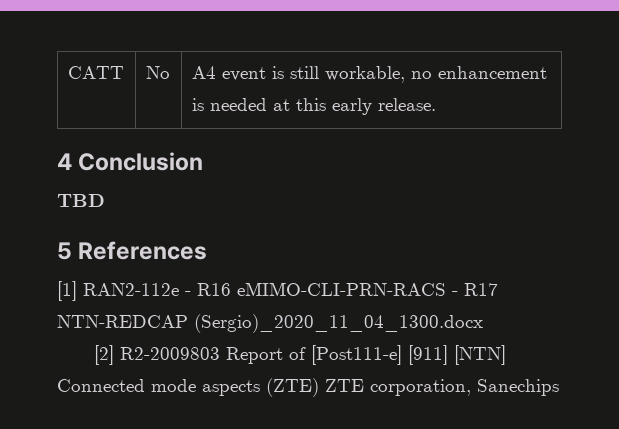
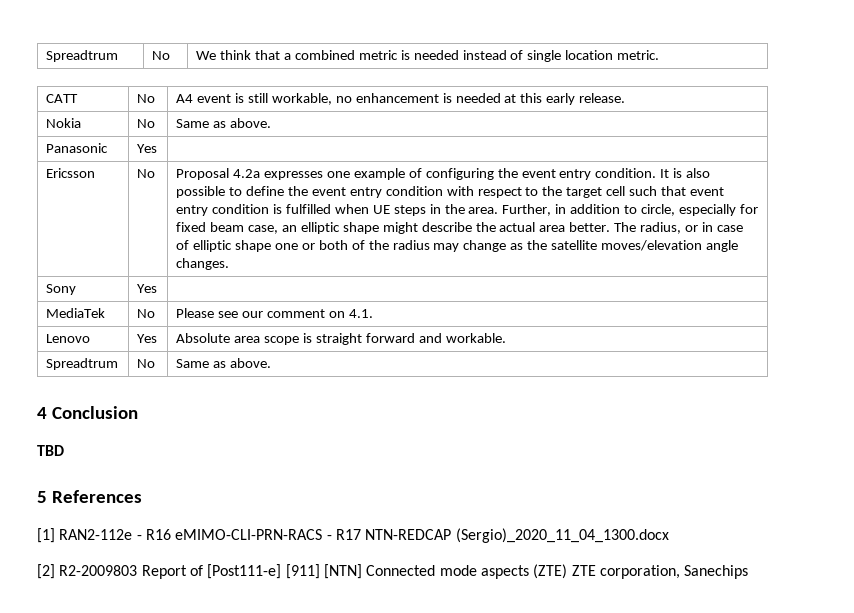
(67, 72) none -> [46,50,119,62] [152,51,171,60] [196,50,660,62] Spreadtrum | No | We think that a combined metric is needed instead of single location metric. //
(436, 104) none -> [46,118,82,128] [137,119,156,128] [176,118,272,128] [46,143,109,153] [137,144,158,153] [46,168,96,178] [137,169,156,178] [176,168,711,180] [176,186,724,198] [176,204,758,216] [176,222,743,234] [176,240,738,252] [176,258,230,270] [46,284,77,295] [137,284,158,293] [46,308,106,318] [137,309,156,318] [176,308,373,318] [46,334,91,343] [137,334,158,343] [176,333,506,345] [46,358,119,370] [137,359,156,368] [176,358,272,368] // Nokia | No | Same as above. // Panasonic | Yes | // Ericsson | No | Proposal 4.2a expresses one example of configuring the event entry condition. It is also possible to define the event entry condition with respect to the target cell such that event entry condition is fulfilled when UE steps in the area. Further, in addition to circle, especially for fixed beam case, an elliptic shape might describe the actual area better. The radius, or in case of elliptic shape one or both of the radius may change as the satellite moves/elevation angle changes. // Sony | Yes | // MediaTek | No | Please see our comment on 4.1. // Lenovo | Yes | Absolute area scope is straight forward and workable. // Spreadtrum | No | Same as above.

